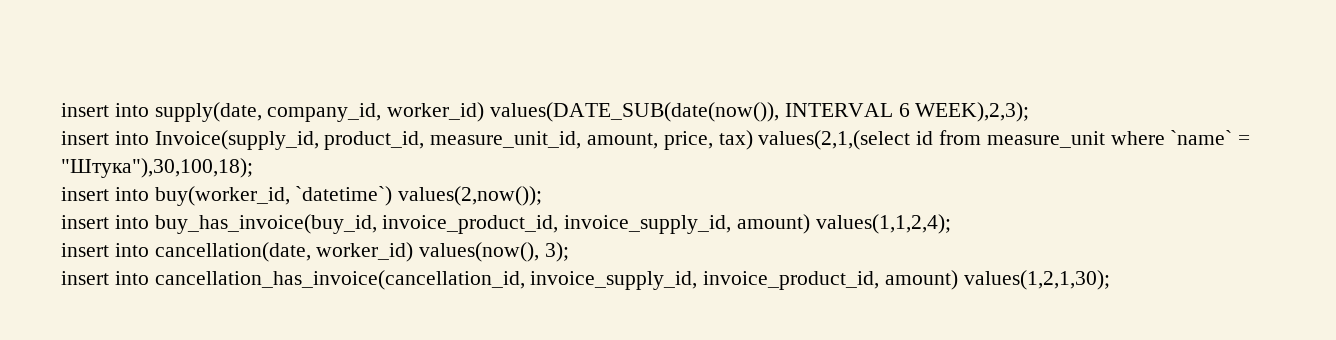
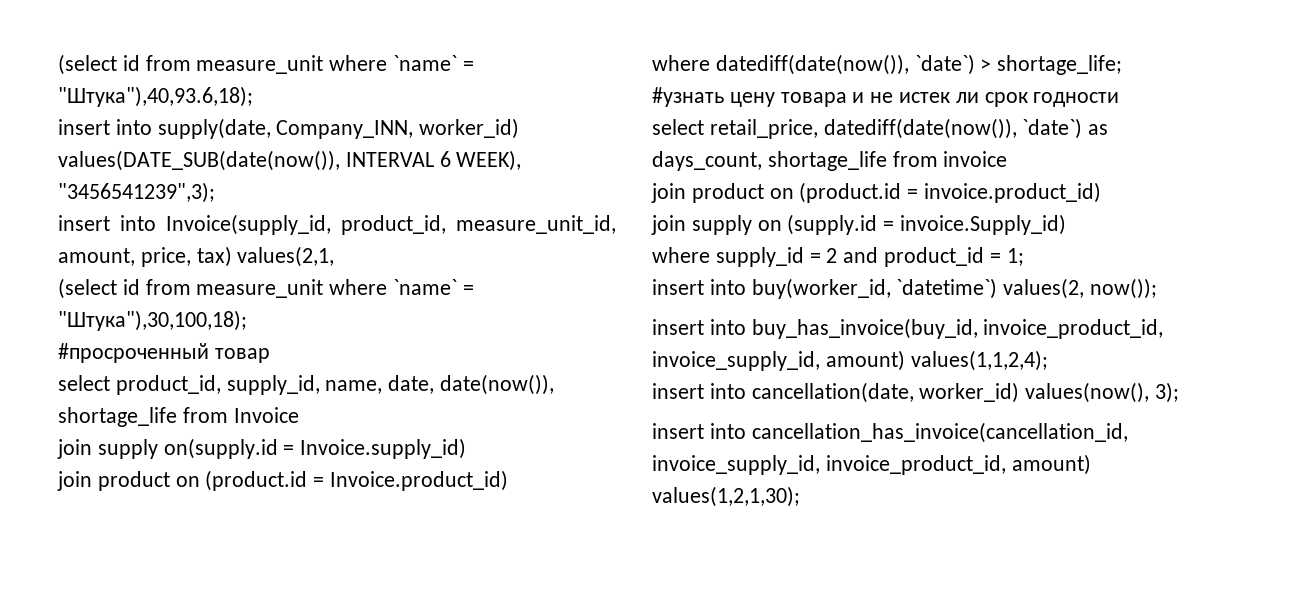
(61, 110) none -> [58,54,474,75] [58,86,253,107] (select id from measure_unit where `name` = "Штука"),40,93.6,18); //
[267,103,382,122] company_id, -> [276,120,414,139] Company_INN,
[915,102,1030,122] WEEK),2,3); -> [456,150,522,171] [58,182,215,203] WEEK), "3456541239",3);
[758,130,911,150] values(2,1,(select -> [237,246,335,267] [58,278,117,299] values(2,1, // (select
(253, 168) none -> [58,343,270,363] [58,374,555,395] [58,407,299,427] [57,438,467,459] [57,470,509,491] [652,54,1123,75] [652,87,1120,107] [652,118,1109,139] [652,151,1008,171] [651,182,1102,203] [651,214,1067,235] [652,247,1024,267] // #просроченный товар // select product_id, supply_id, name, date, date(now()), shortage_life from Invoice // join supply on(supply.id = Invoice.supply_id) // join product on (product.id = Invoice.product_id) // where datediff(date(now()), `date`) > shortage_life; // #узнать цену товара и не истек ли срок годности // select retail_price, datediff(date(now()), `date`) as days_count, shortage_life from invoice // join product on (product.id = invoice.product_id) // join supply on (supply.id = invoice.Supply_id) // where supply_id = 2 and product_id = 1;
[398,186,543,206] values(2,now()); -> [1003,278,1158,299] values(2, now());

